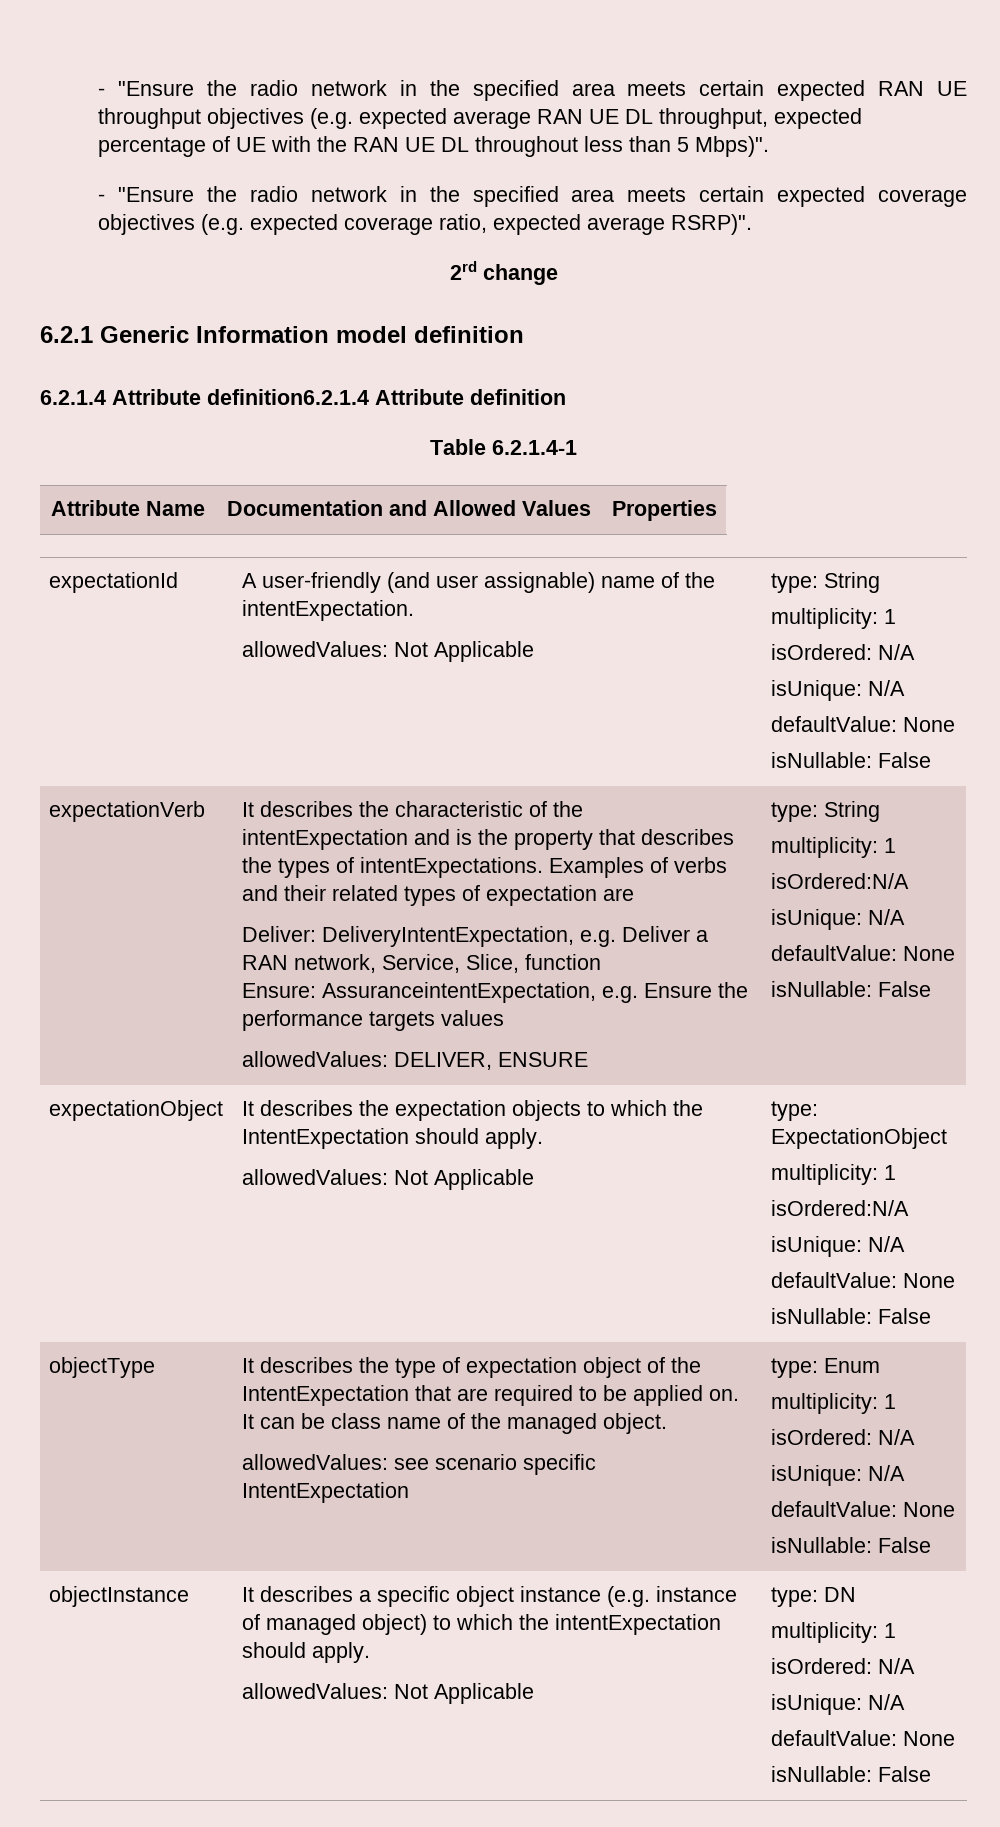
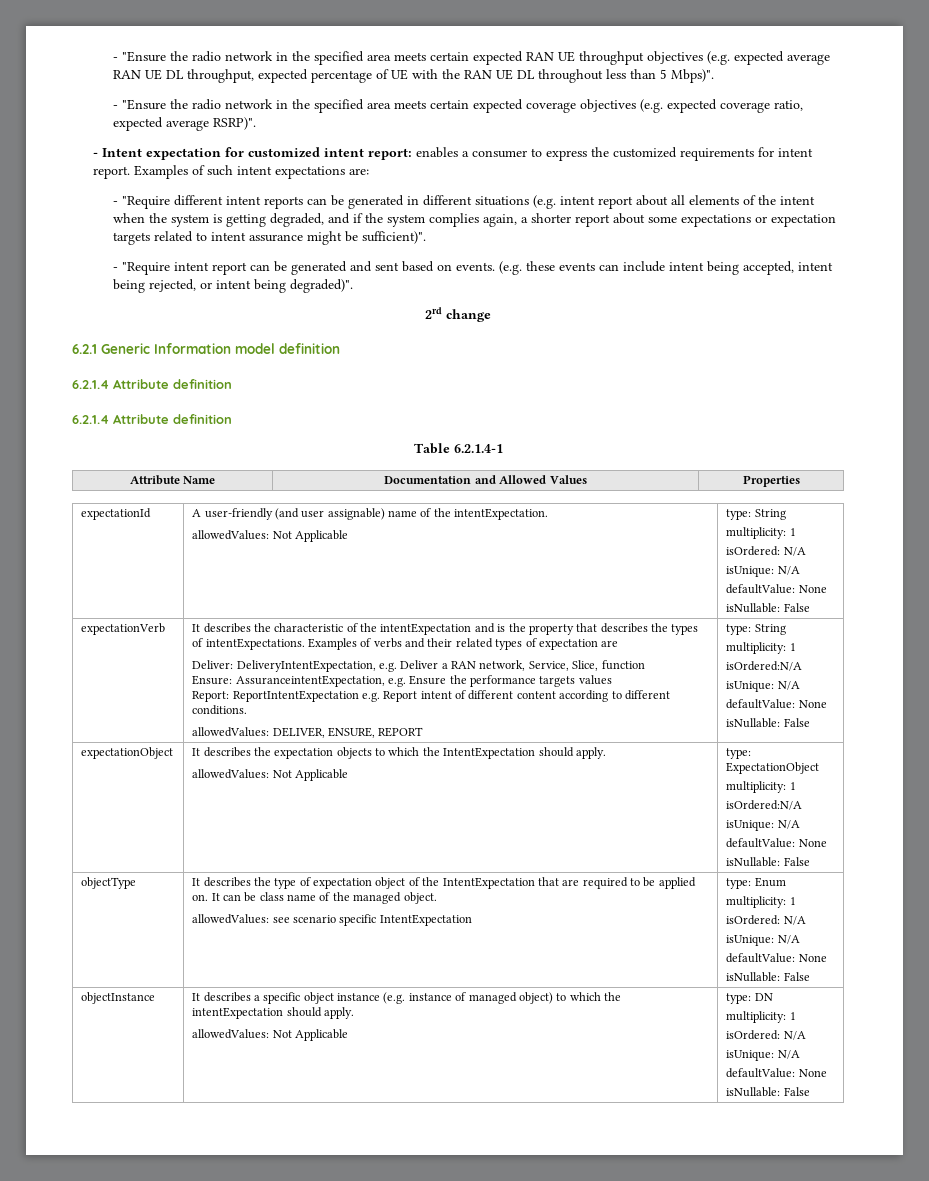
(753, 224) none -> [92,147,813,161] [92,165,369,179] [113,195,816,209] [113,213,837,227] [113,231,427,245] [113,261,834,275] [113,279,354,293] // - Intent expectation for customized intent report: enables a consumer to express the customized requirements for intent report. Examples of such intent expectations are: // - "Require different intent reports can be generated in different situations (e.g. intent report about all elements of the intent when the system is getting degraded, and if the system complies again, a shorter report about some expectations or expectation targets related to intent assurance might be sufficient)". // - "Require intent report can be generated and sent based on events. (e.g. these events can include intent being accepted, intent being rejected, or intent being degraded)".
[207,389,369,405] definition6.2.1.4 -> [173,379,232,389] [72,415,109,424] definition // 6.2.1.4
(505, 1018) none -> [192,690,670,702] [192,705,248,715] // Report: ReportIntentExpectation e.g. Report intent of different content according to different conditions.
[498,1052,589,1067] ENSURE -> [327,727,424,738] ENSURE, REPORT

